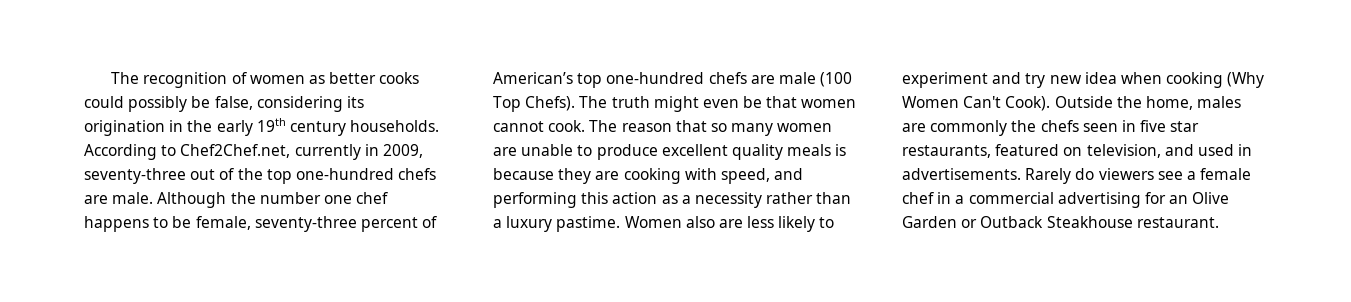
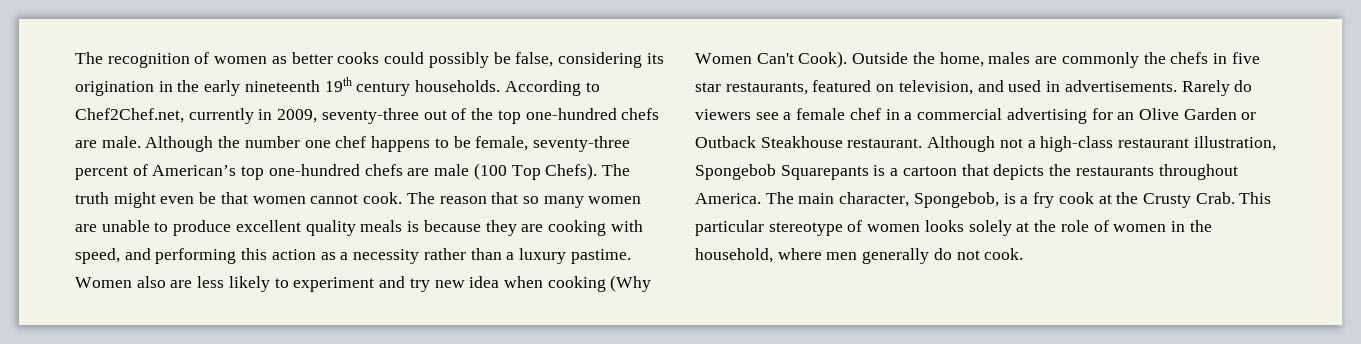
(253, 128) none -> [244,80,320,92] nineteenth
[1082,123,1118,132] seen -> (1209, 58) none
(1219, 222) none -> [927,136,1276,152] [695,164,1238,180] [695,192,1272,208] [695,220,1212,236] [695,248,1024,264] Although not a high-class restaurant illustration, Spongebob Squarepants is a cartoon that depicts the restaurants throughout America. The main character, Spongebob, is a fry cook at the Crusty Crab. This particular stereotype of women looks solely at the role of women in the household, where men generally do not cook.

